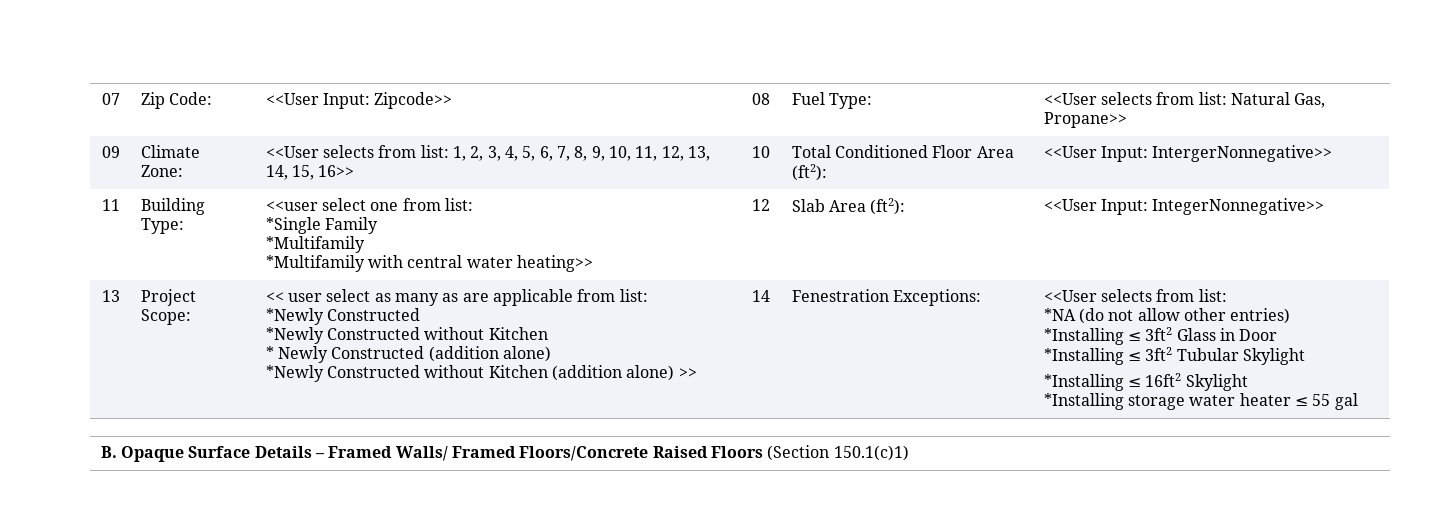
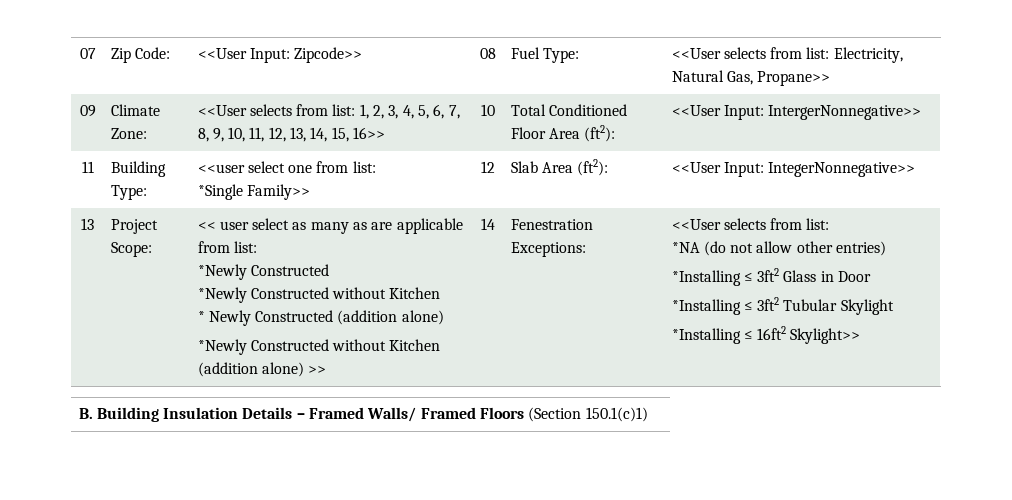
(1227, 98) none -> [833,47,903,63] Electricity,
[325,217,379,234] [265,236,365,253] [265,255,594,272] Family // *Multifamily // *Multifamily with central water heating>> -> [246,184,310,200] Family>>
[1185,374,1248,391] [1043,393,1358,410] Skylight // *Installing storage water heater ≤ 55 gal -> [790,328,861,344] Skylight>>
[121,446,251,462] Opaque Surface -> [96,407,239,422] Building Insulation
[519,446,708,461] Floors/Concrete Raised -> (476, 413) none

